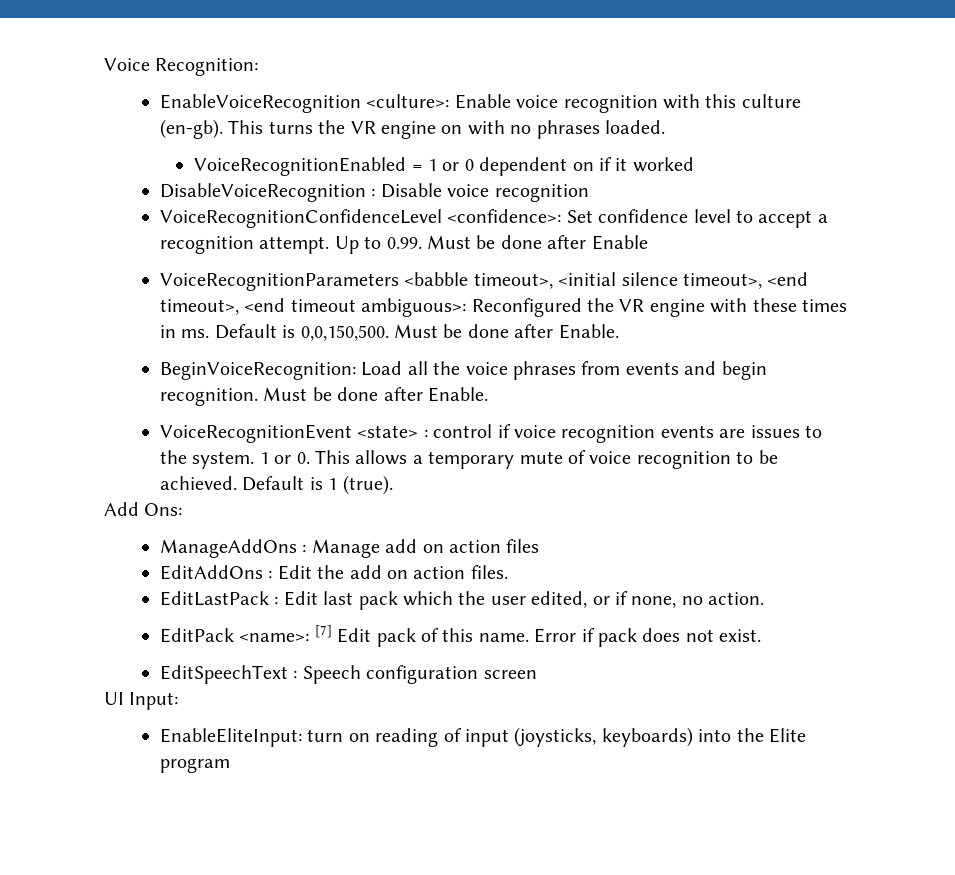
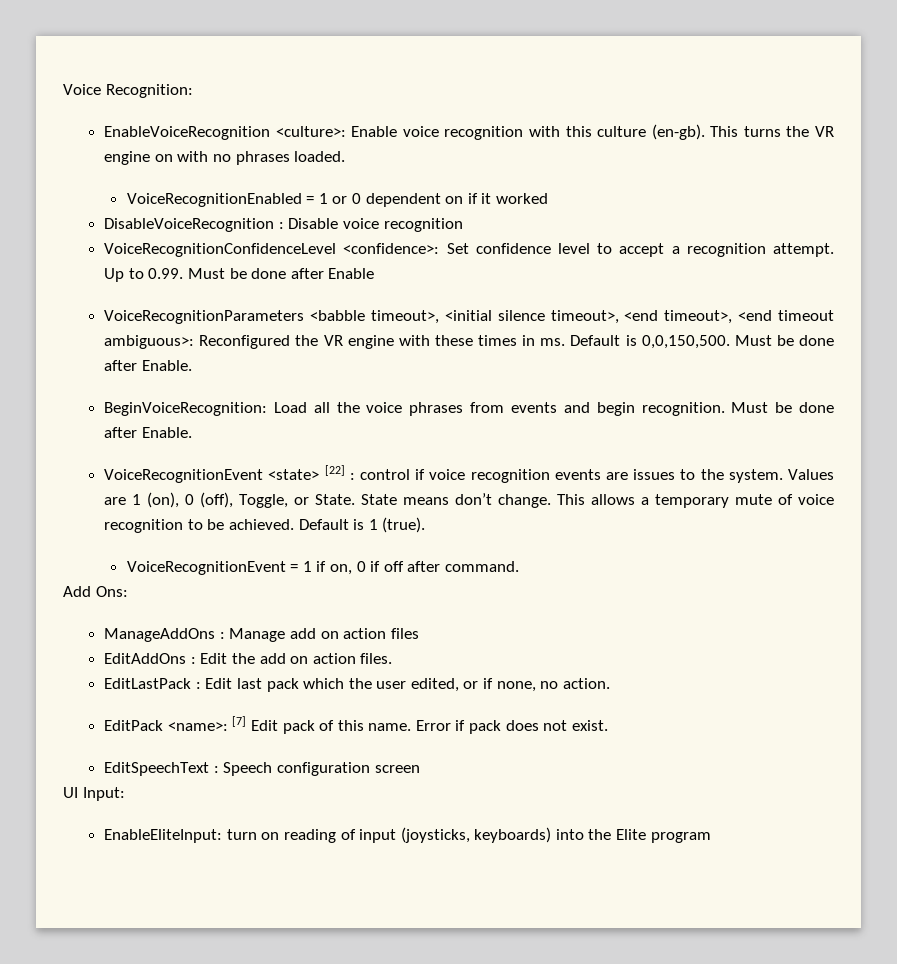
(419, 431) none -> [324,465,345,476] [22]
[259,452,310,464] 1 or 0. -> [788,469,835,480] [104,492,552,508] Values are 1 (on), 0 (off), Toggle, or State. State means don’t change.
(393, 485) none -> [126,561,519,575] // VoiceRecognitionEvent = 1 if on, 0 if off after command.

